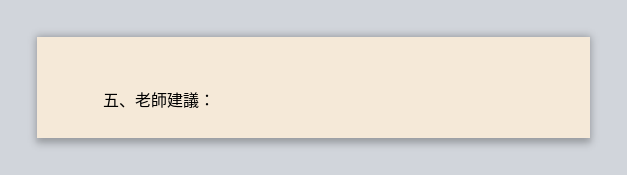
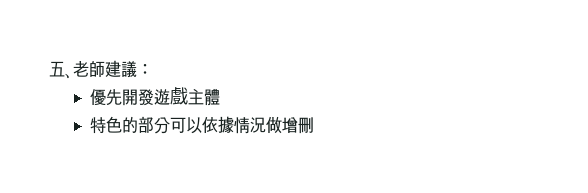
(215, 100) none -> [90,87,221,106] [90,116,315,134] // 優先開發遊戲主體 // 特色的部分可以依據情況做增刪

